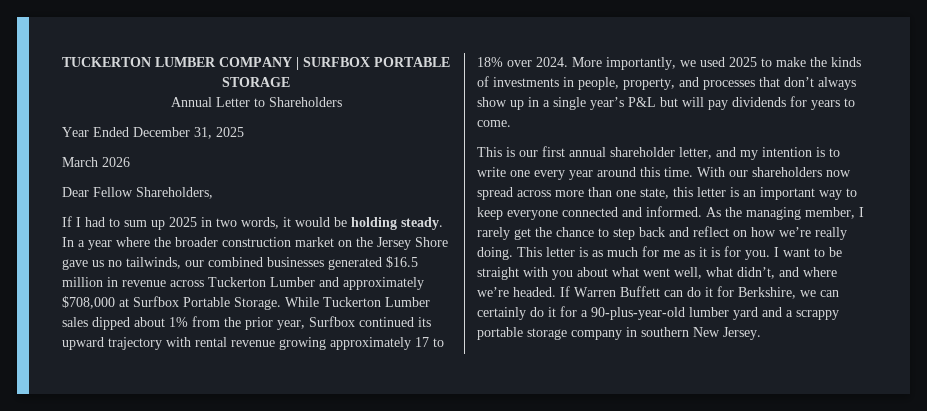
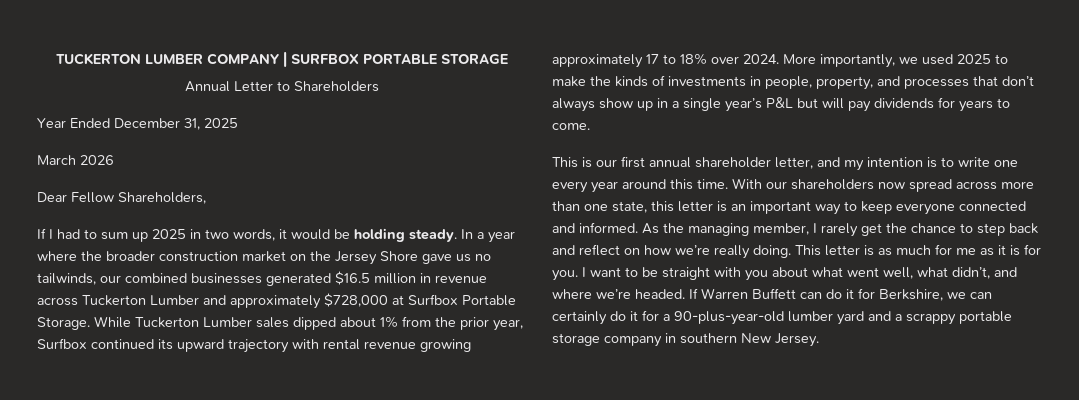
[62,296,115,309] $708,000 -> [324,293,388,307] $728,000

